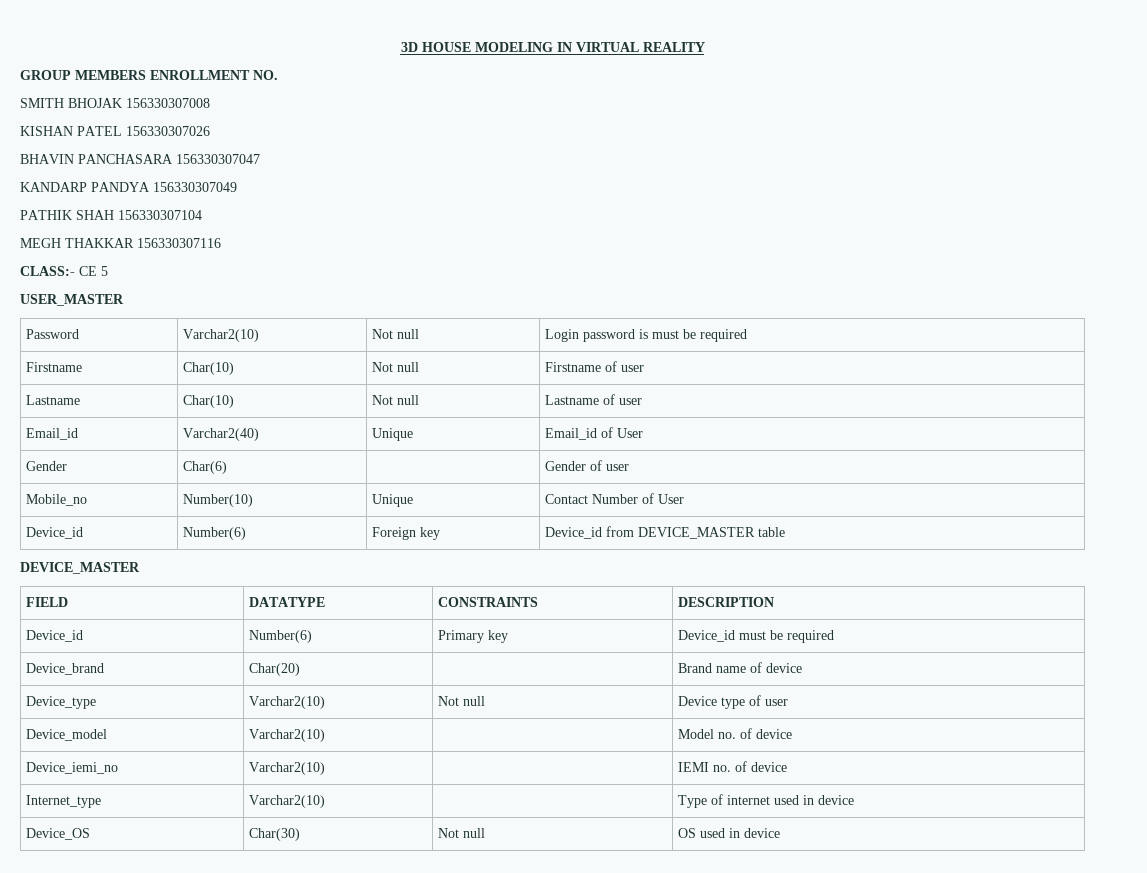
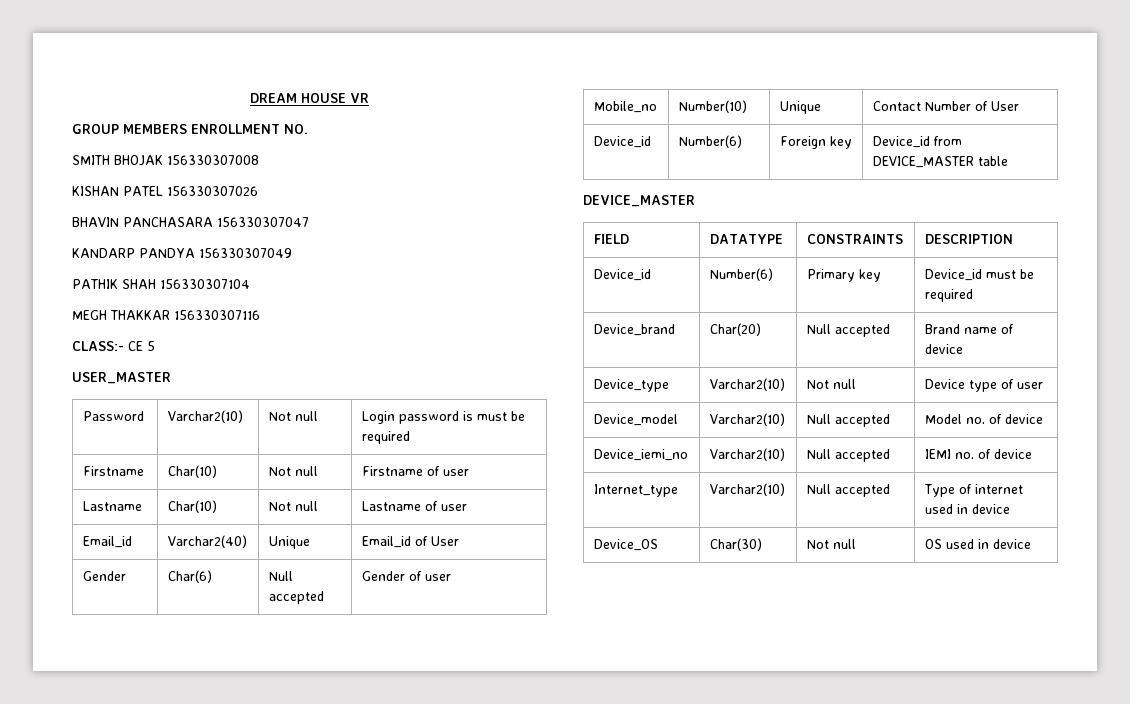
[400,42,705,52] 3D HOUSE MODELING IN VIRTUAL REALITY -> [250,93,369,103] DREAM HOUSE VR
(227, 467) none -> [268,571,293,581] [268,591,324,604] Null accepted
(300, 669) none -> [806,324,890,337] Null accepted
(325, 735) none -> [806,414,890,427] Null accepted
(325, 768) none -> [806,449,890,462] Null accepted
(325, 801) none -> [806,484,890,497] Null accepted

